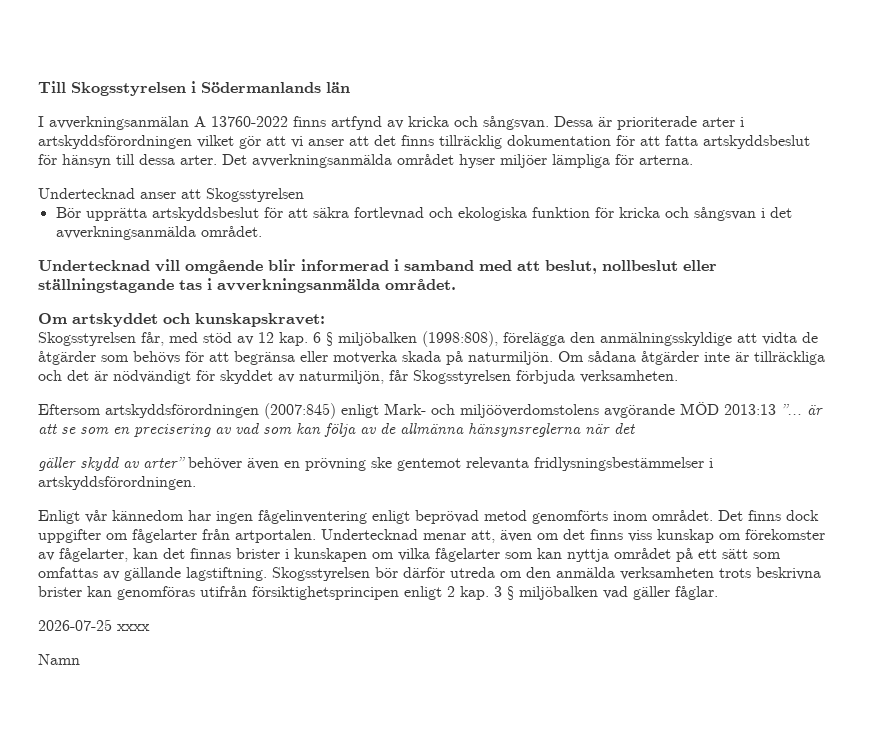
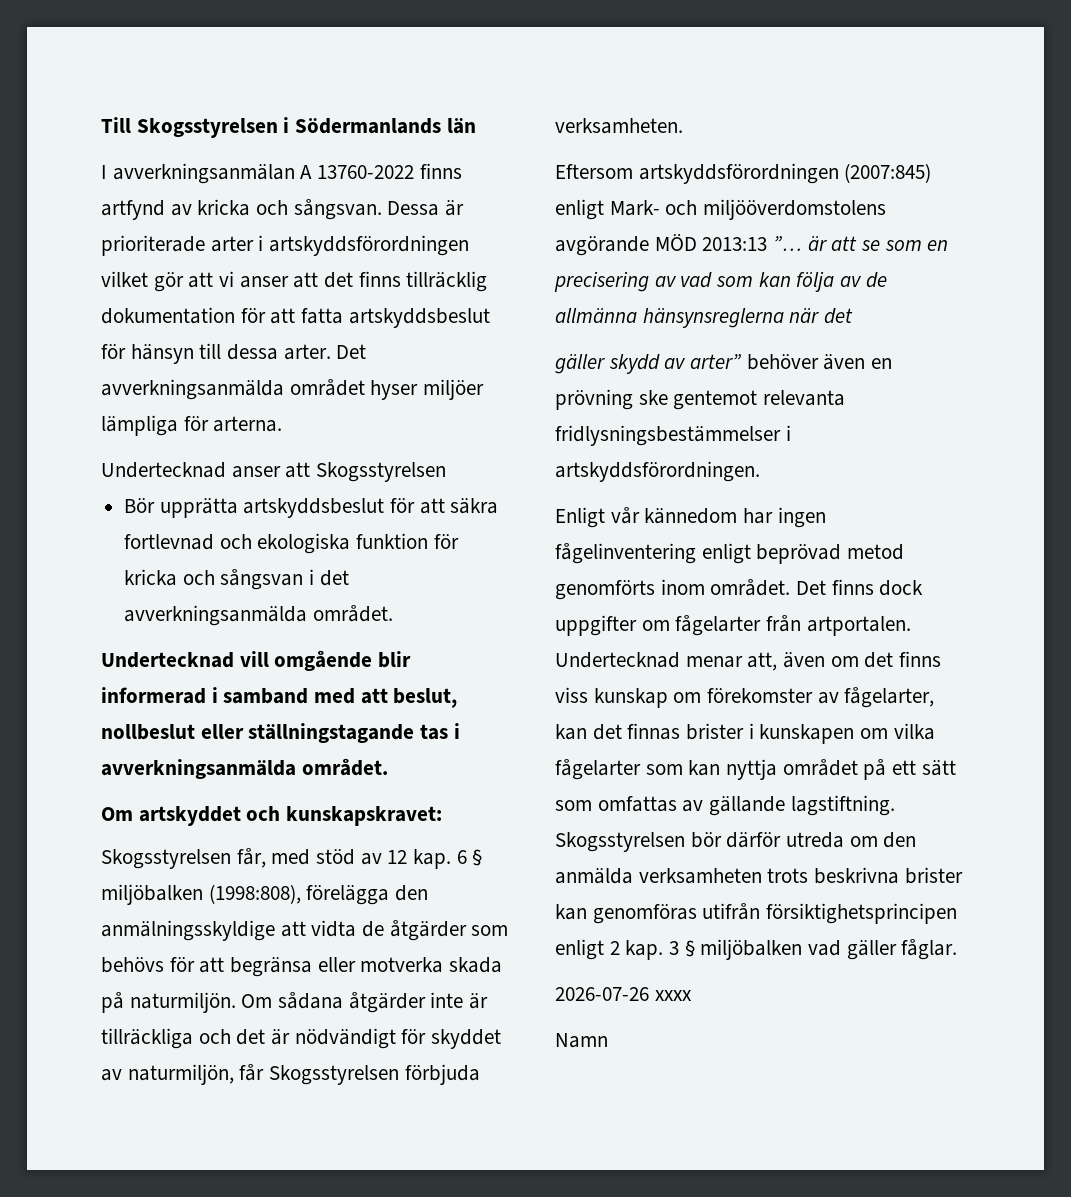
[38,619,112,631] 2026-07-25 -> [555,987,649,1001] 2026-07-26

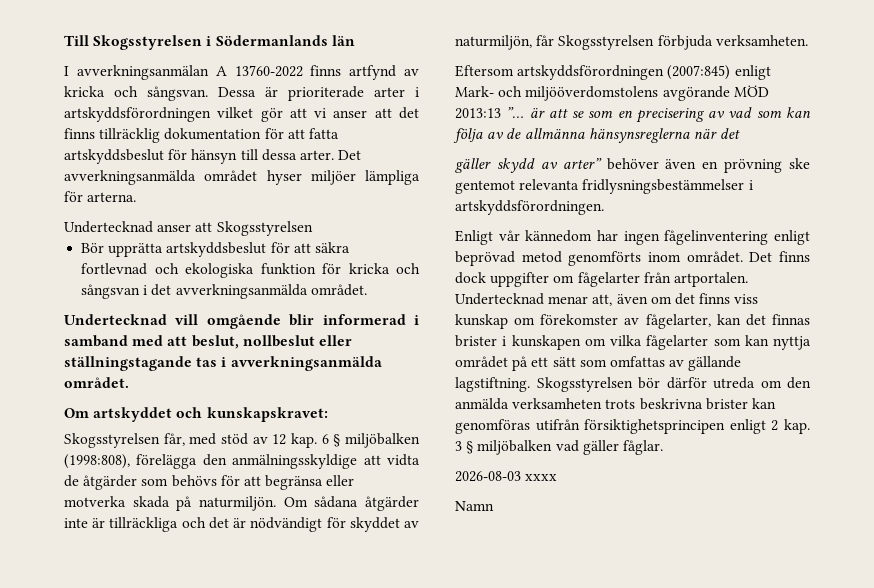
[555,987,649,1001] 2026-07-26 -> [455,471,521,482] 2026-08-03

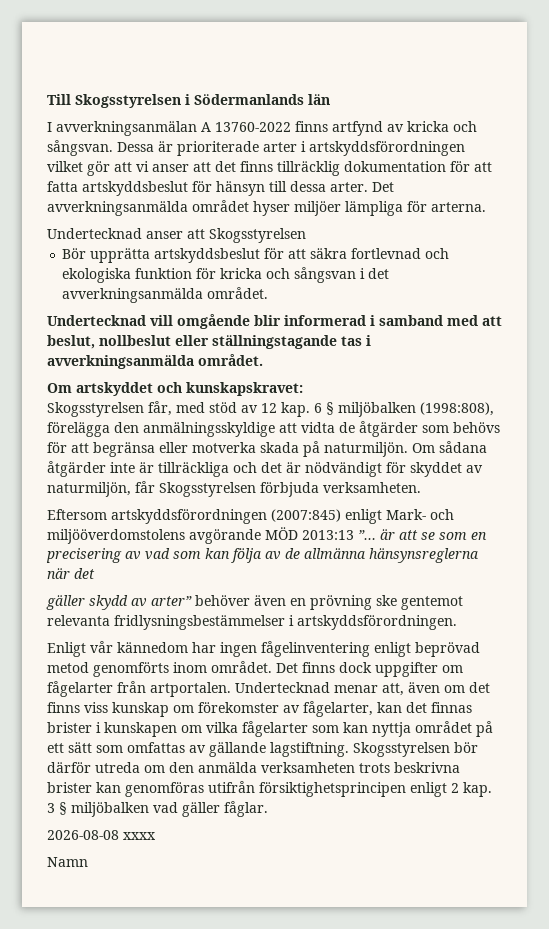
[455,471,521,482] 2026-08-03 -> [47,830,119,840] 2026-08-08

